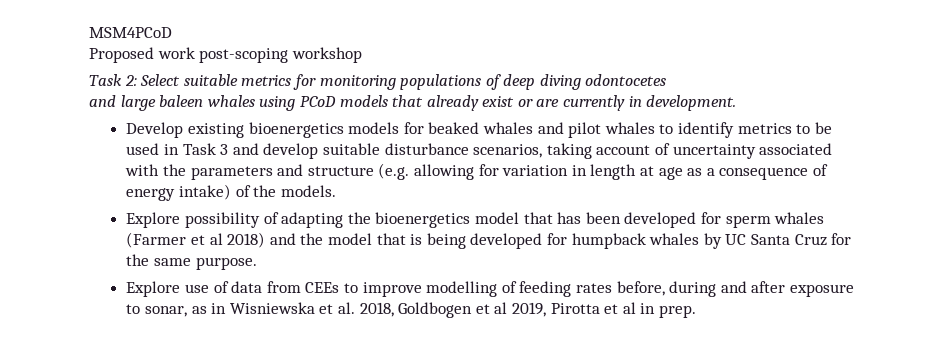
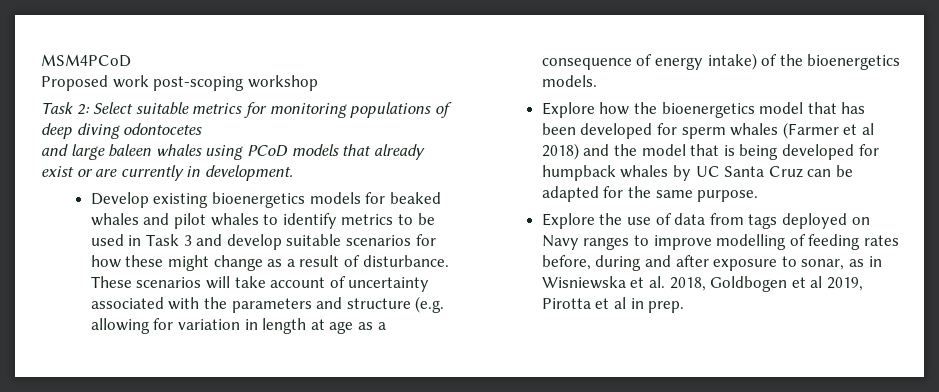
[384,143,592,159] disturbance scenarios, taking -> [345,234,436,246] [90,255,449,271] [90,276,266,289] scenarios for how these might change as a result of disturbance. These scenarios will take
(277, 191) none -> [807,54,901,70] bioenergetics
[185,212,344,228] possibility of adapting -> [599,102,630,115] how
(827, 240) none -> [807,165,853,177] [541,186,599,202] can be adapted
(181, 289) none -> [599,213,623,225] the
[305,282,340,293] CEEs -> [748,213,870,229] [541,235,630,250] tags deployed on Navy ranges

